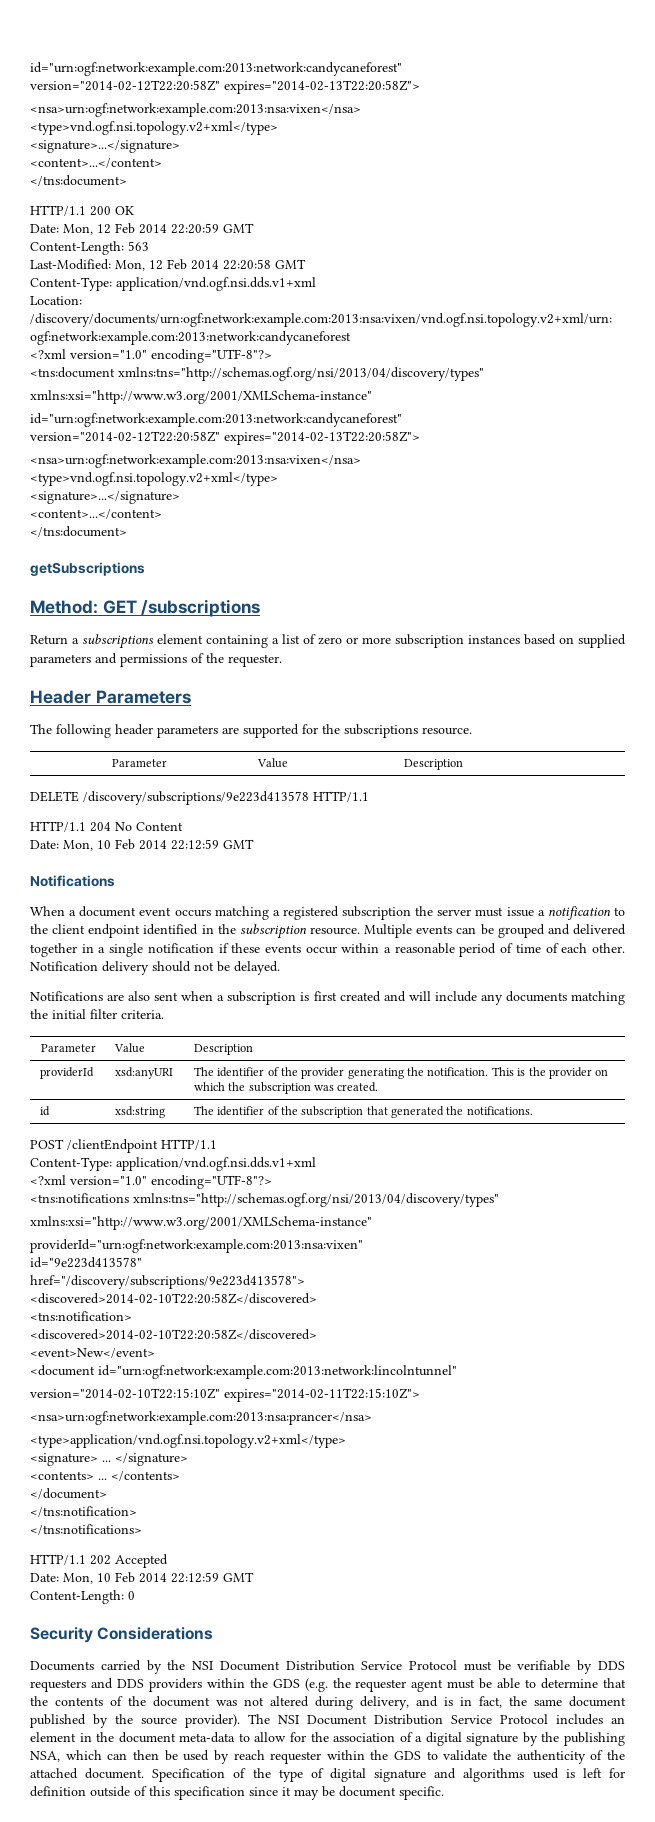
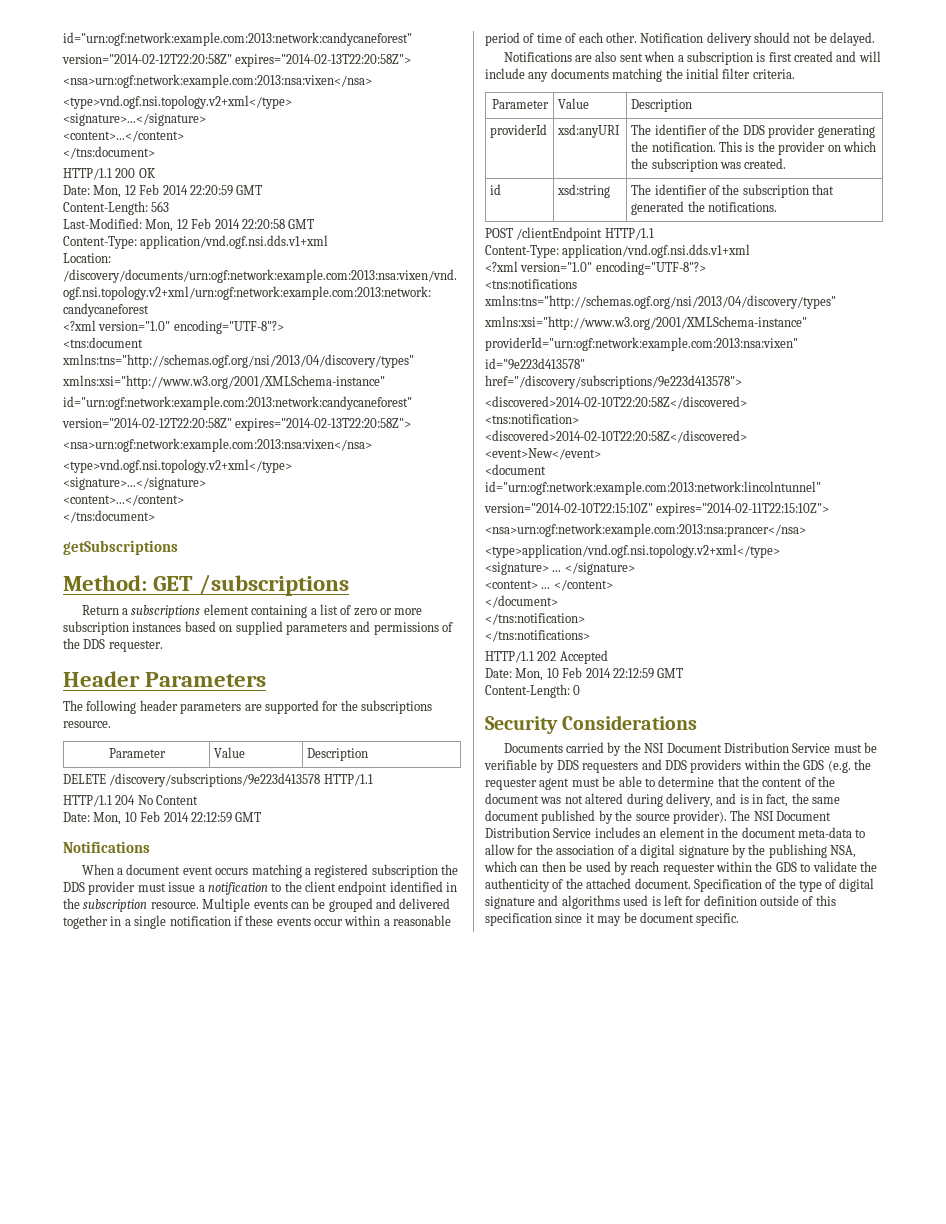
(224, 658) none -> [83,639,106,649] DDS
[437,909,472,916] server -> [63,881,136,895] DDS provider
(298, 1071) none -> [742,125,765,135] DDS
[30,1471,180,1481] <contents> ... </contents> -> [485,579,613,591] <content> ... </content>
[409,1660,458,1670] Protocol -> (831, 748) none
[55,1697,103,1706] contents -> [762,778,803,787] content
[500,1714,548,1724] Protocol -> (592, 833) none

